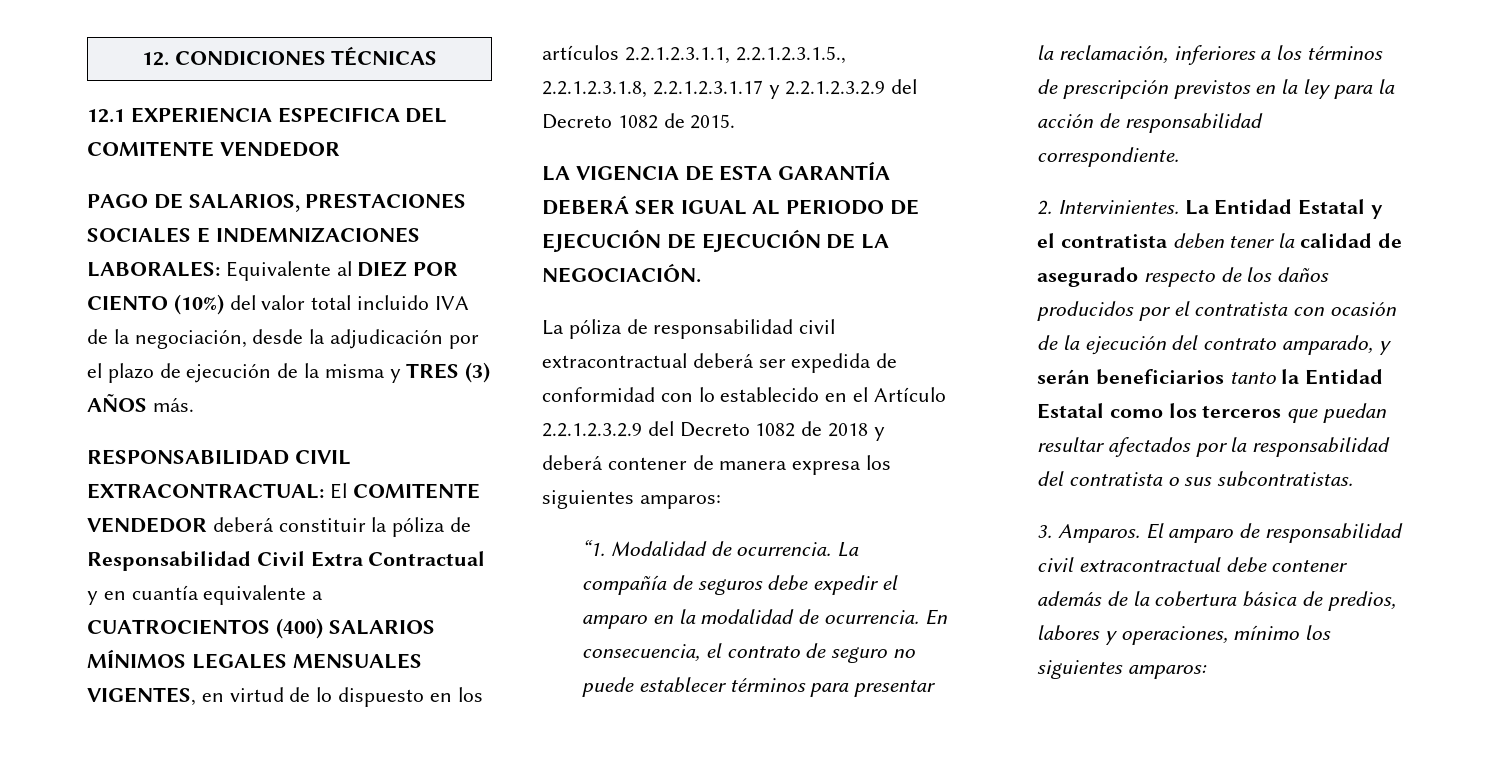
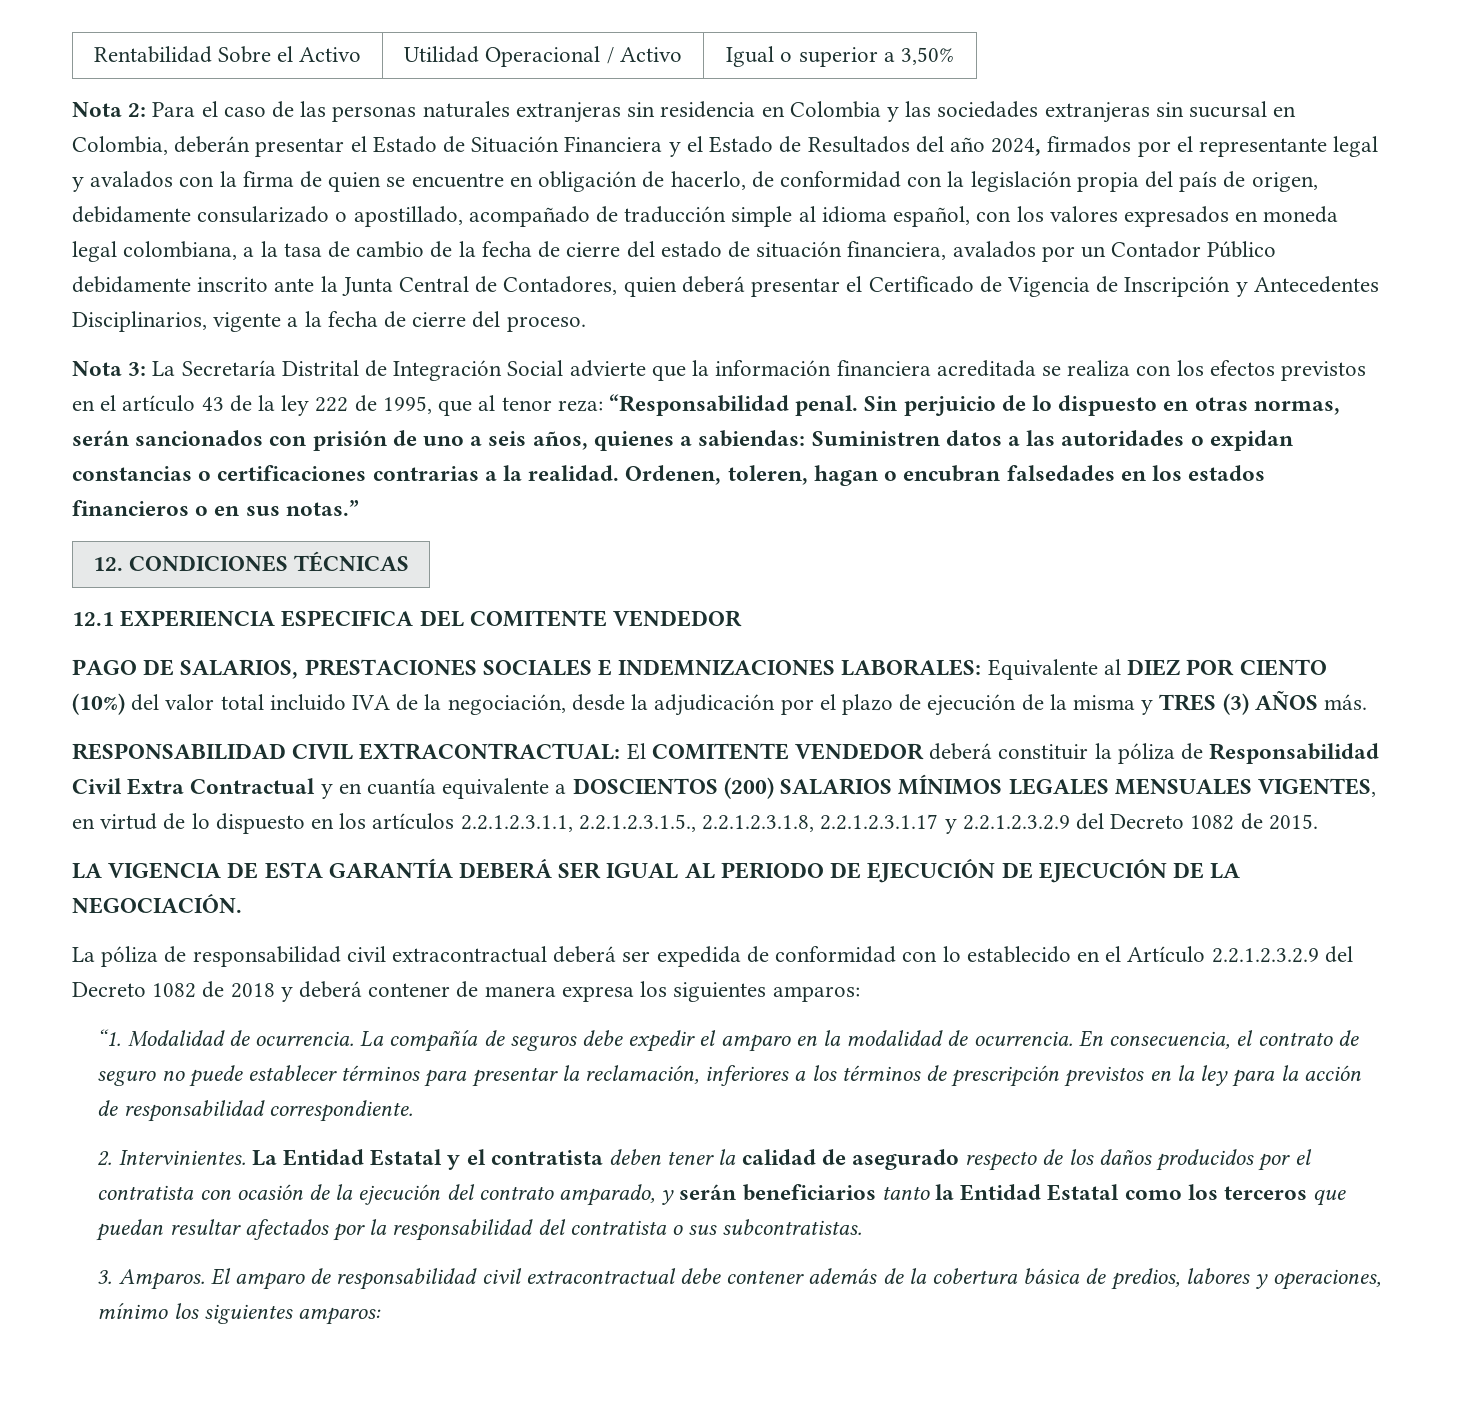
(141, 59) none -> [93,46,362,63] [404,46,682,67] [726,46,954,67] [72,101,1297,123] [72,136,1379,157] [72,171,1318,192] [72,206,1339,227] [72,241,1277,262] [72,276,1379,297] [72,311,586,332] [72,360,1366,381] [72,394,1340,416] [72,430,1293,451] [72,465,1266,486] [72,500,359,516] Rentabilidad Sobre el Activo | Utilidad Operacional / Activo | Igual o superior a 3,50% // Nota 2: Para el caso de las personas naturales extranjeras sin residencia en Colombia y las sociedades extranjeras sin sucursal en Colombia, deberán presentar el Estado de Situación Financiera y el Estado de Resultados del año 2024, firmados por el representante legal y avalados con la firma de quien se encuentre en obligación de hacerlo, de conformidad con la legislación propia del país de origen, debidamente consularizado o apostillado, acompañado de traducción simple al idioma español, con los valores expresados en moneda legal colombiana, a la tasa de cambio de la fecha de cierre del estado de situación financiera, avalados por un Contador Público debidamente inscrito ante la Junta Central de Contadores, quien deberá presentar el Certificado de Vigencia de Inscripción y Antecedentes Disciplinarios, vigente a la fecha de cierre del proceso. // Nota 3: La Secretaría Distrital de Integración Social advierte que la información financiera acreditada se realiza con los efectos previstos en el artículo 43 de la ley 222 de 1995, que al tenor reza: “Responsabilidad penal. Sin perjuicio de lo dispuesto en otras normas, serán sancionados con prisión de uno a seis años, quienes a sabiendas: Suministren datos a las autoridades o expidan constancias o certificaciones contrarias a la realidad. Ordenen, toleren, hagan o encubran falsedades en los estados financieros o en sus notas.” //
[87,618,323,639] CUATROCIENTOS (400) -> [572,777,774,799] DOSCIENTOS (200)

